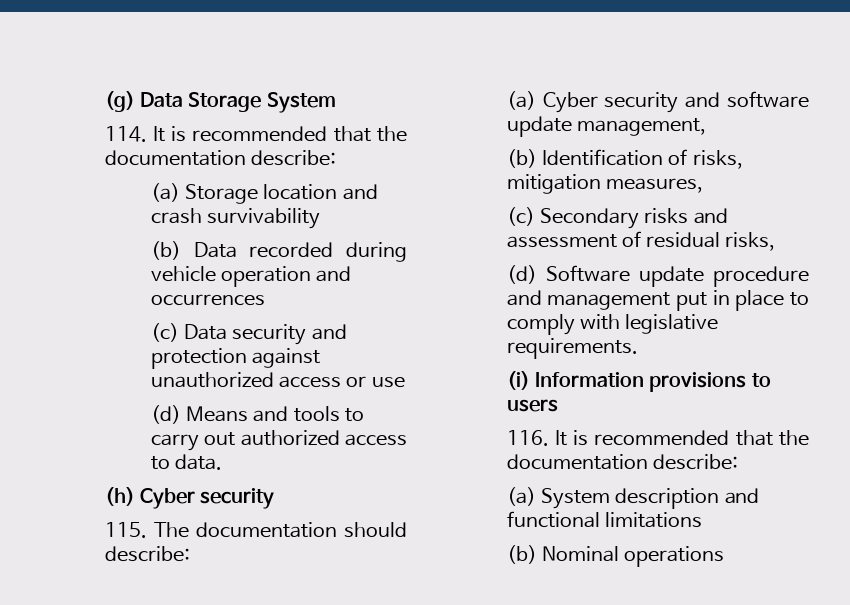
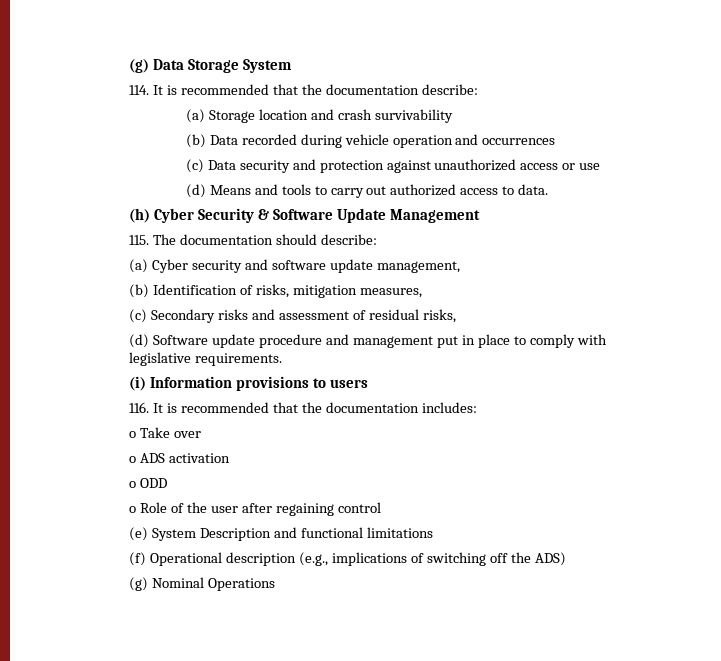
[200,488,275,509] security -> [198,208,480,223] Security & Software Update Management
[652,454,738,470] [506,487,760,509] [506,511,702,528] [506,545,725,567] describe: // (a) System description and functional limitations // (b) Nominal operations -> [421,402,477,413] [129,427,202,438] [129,453,231,463] [129,478,168,488] [129,502,381,516] [129,527,434,541] [129,552,566,566] [129,577,276,591] includes: // o Take over // o ADS activation // o ODD // o Role of the user after regaining control // (e) System Description and functional limitations // (f) Operational description (e.g., implications of switching off the ADS) // (g) Nominal Operations

